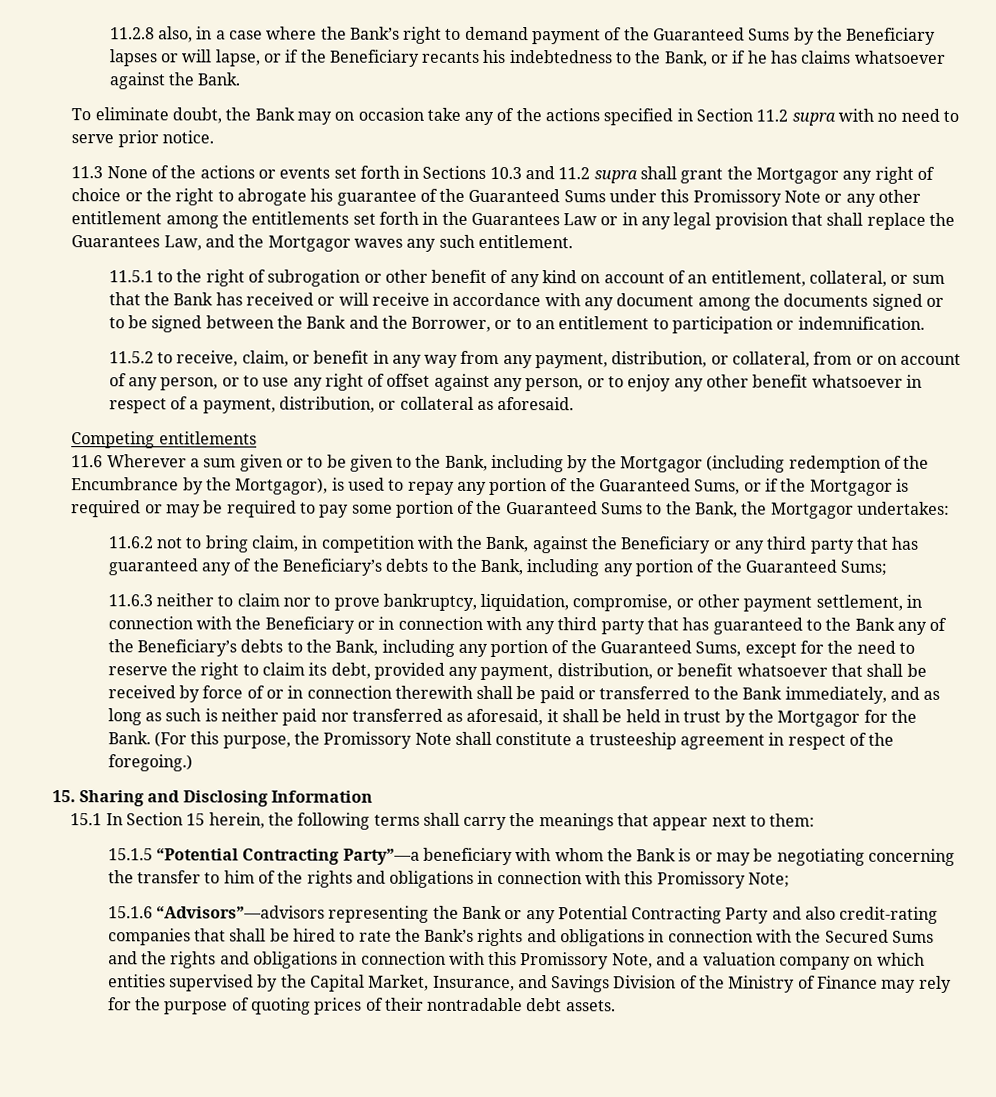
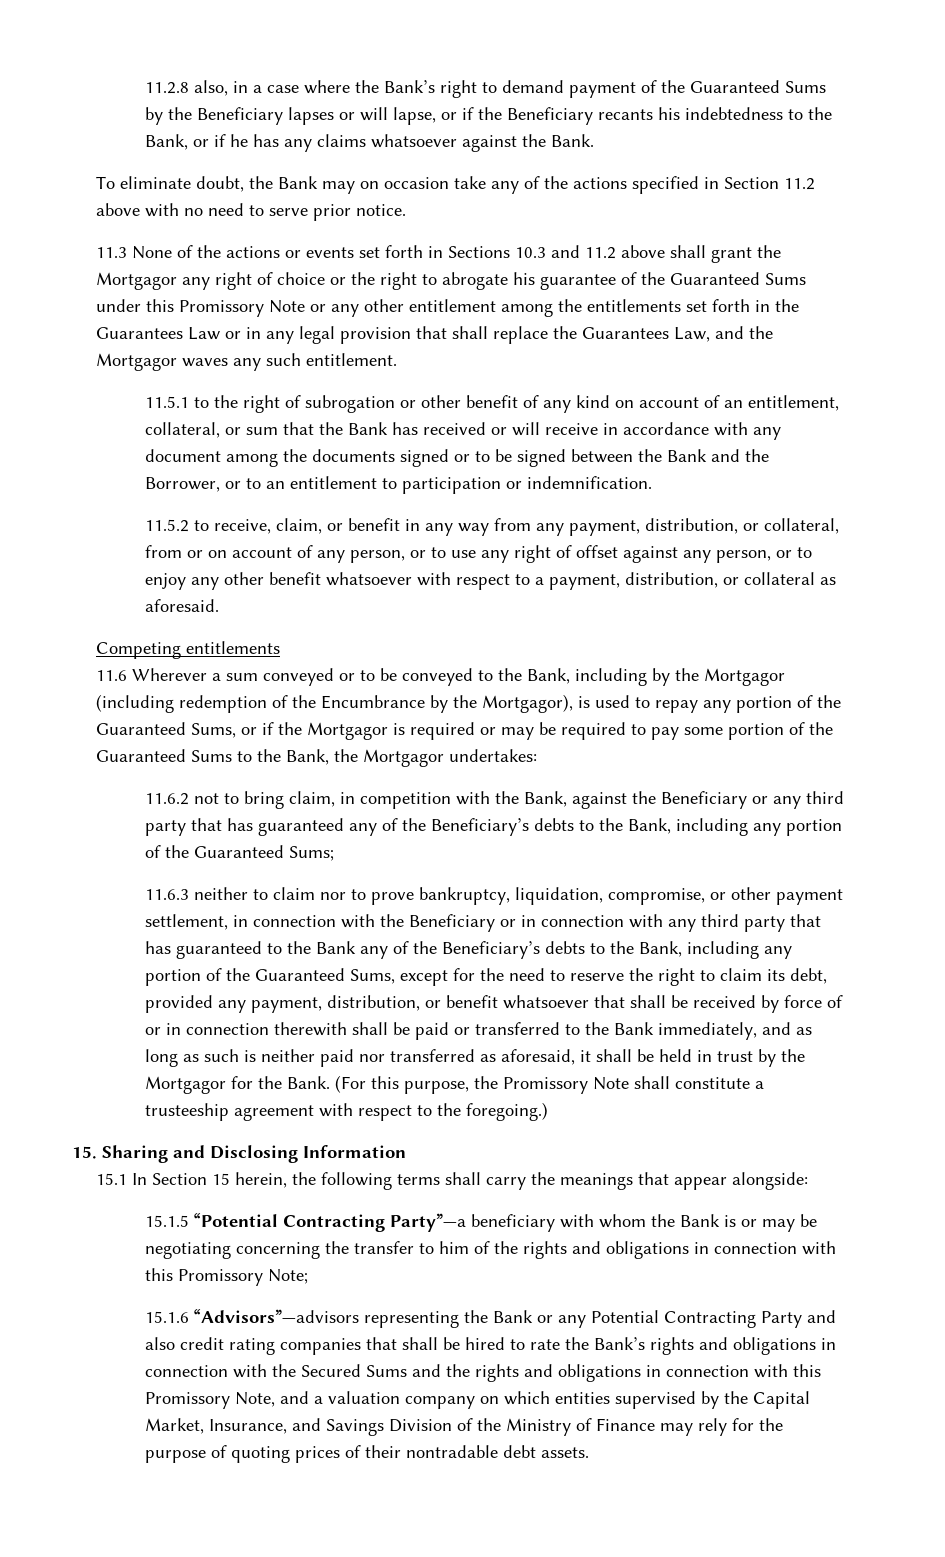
(799, 57) none -> [284,139,313,152] any
[791,112,836,126] supra -> [96,203,141,216] above
[593,170,638,184] supra -> [621,245,666,258] above
[905,374,922,388] [108,396,188,414] in respect of -> [417,572,531,590] with respect to
[239,454,393,472] given or to be given -> [263,668,474,686] conveyed or to be conveyed
[768,732,868,750] in respect of -> [319,1103,433,1121] with respect to
[711,813,816,827] next to them: -> [732,1172,809,1190] alongside:
[839,906,939,924] credit-rating -> [180,1337,276,1355] credit rating

